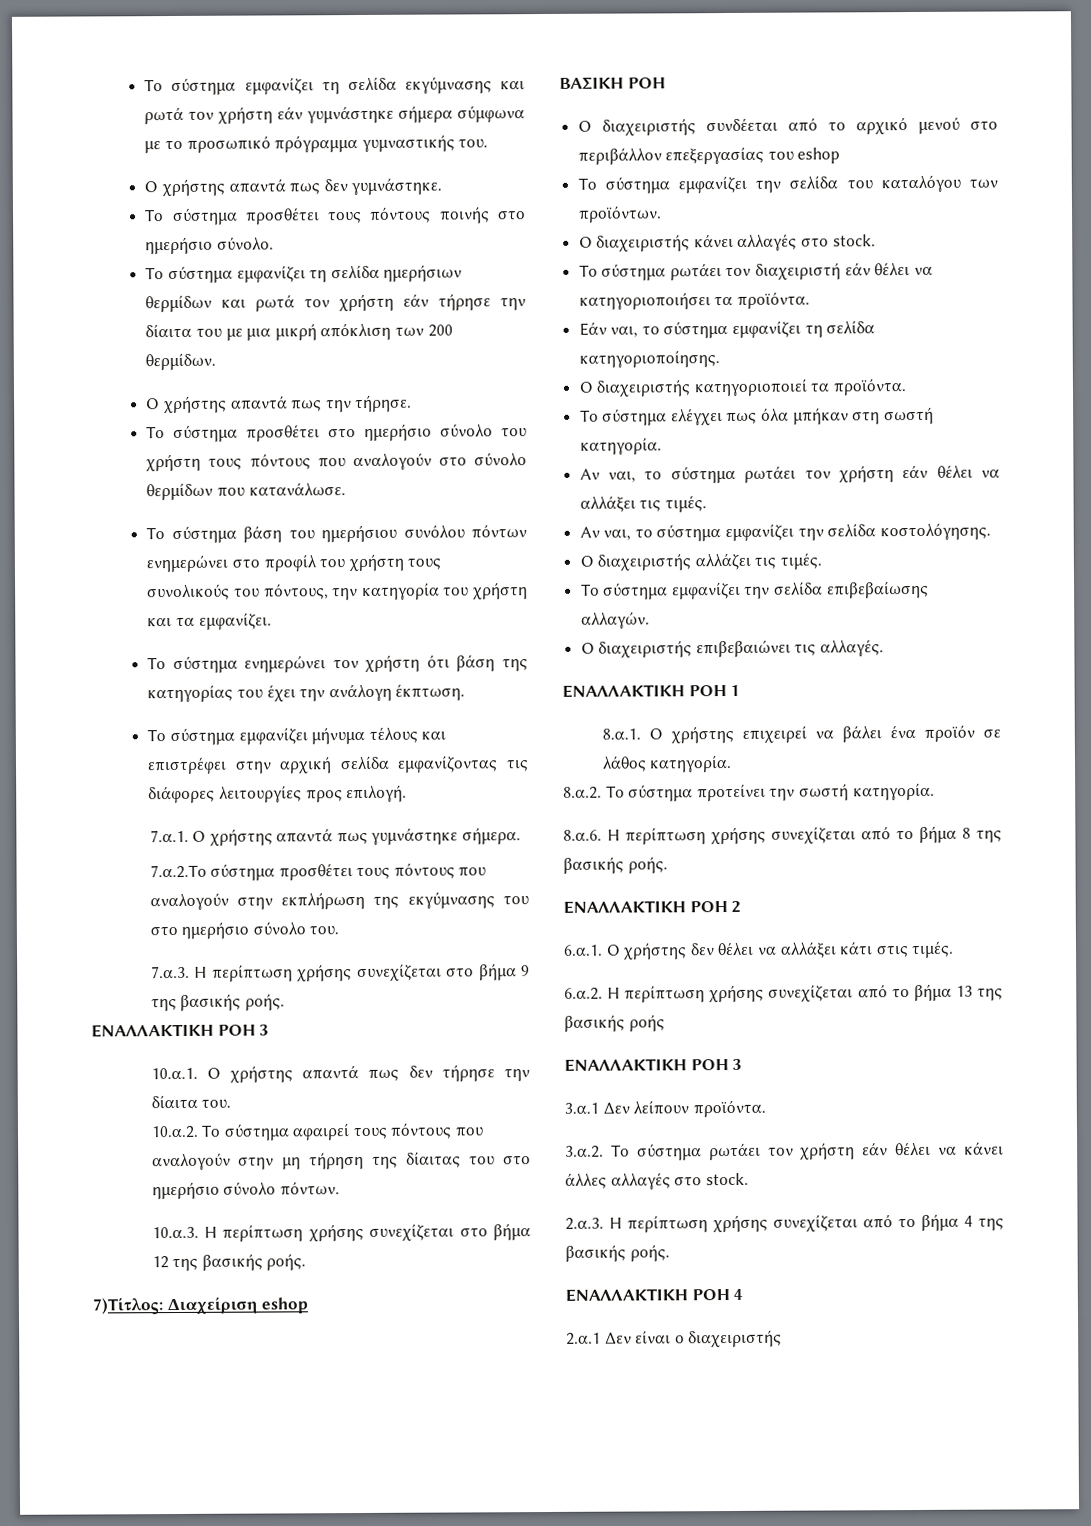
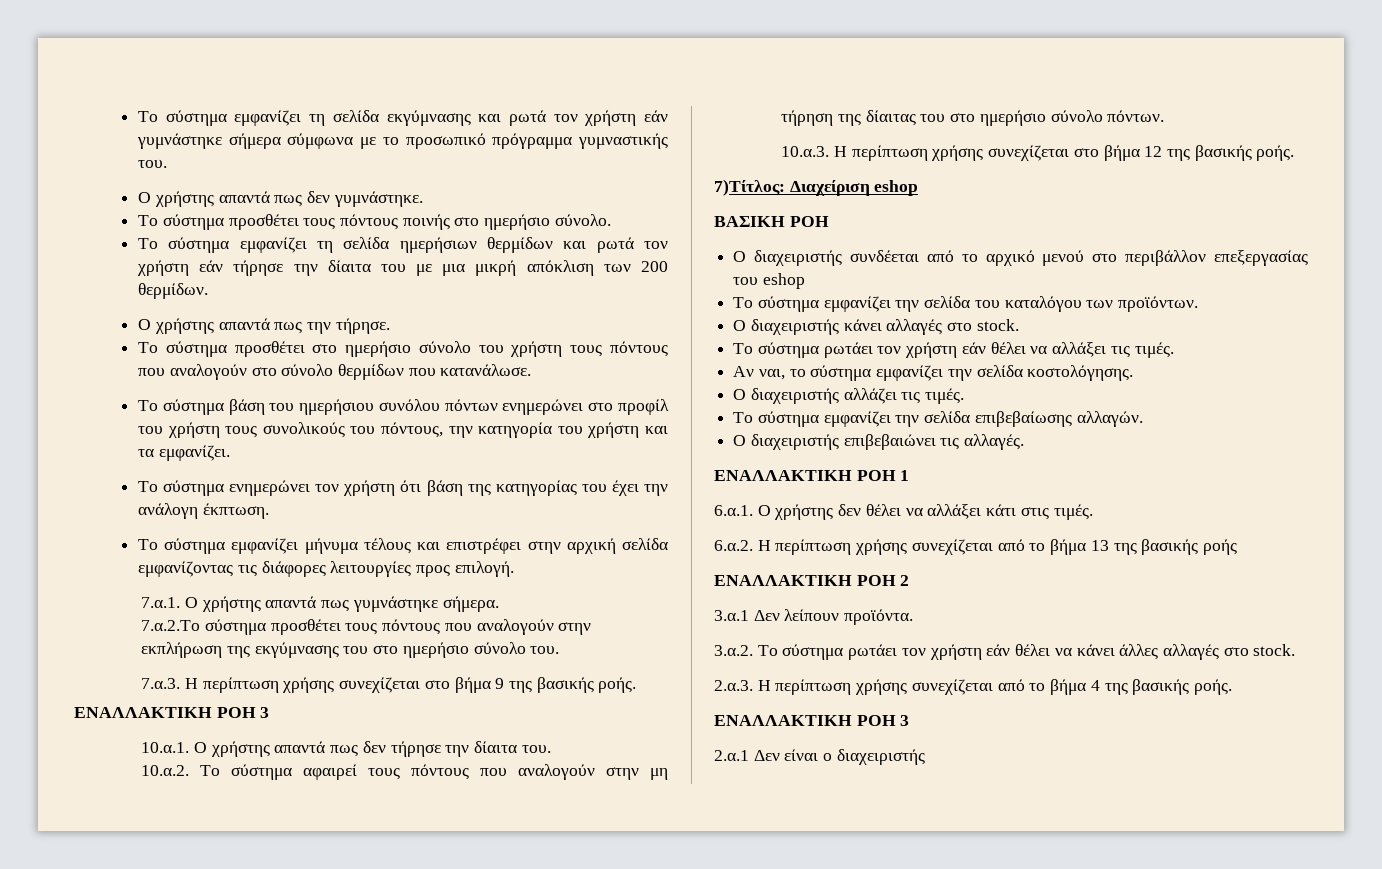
[755,262,933,280] [578,291,810,310] [578,320,876,339] [578,350,720,368] [578,378,908,397] [579,406,934,426] [579,437,662,455] [579,465,831,484] διαχειριστή εάν θέλει να κατηγοριοποιήσει τα προϊόντα. // Εάν ναι, το σύστημα εμφανίζει τη σελίδα κατηγοριοποίησης. // Ο διαχειριστής κατηγοριοποιεί τα προϊόντα. // Το σύστημα ελέγχει πως όλα μπήκαν στη σωστή κατηγορία. // Αν ναι, το σύστημα ρωτάει τον -> (902, 350) none
[601,724,1001,744] [601,754,733,773] [563,782,935,802] [563,825,1002,845] [563,856,668,874] [563,900,742,914] // 8.α.1. Ο χρήστης επιχειρεί να βάλει ένα προϊόν σε λάθος κατηγορία. // 8.α.2. Το σύστημα προτείνει την σωστή κατηγορία. // 8.α.6. Η περίπτωση χρήσης συνεχίζεται από το βήμα 8 της βασικής ροής. // ΕΝΑΛΛΑΚΤΙΚΗ ΡΟΗ 2 -> (910, 475) none
[732,1058,743,1070] 3 -> [900,575,910,586] 2
[733,1288,744,1300] 4 -> [900,715,910,726] 3

